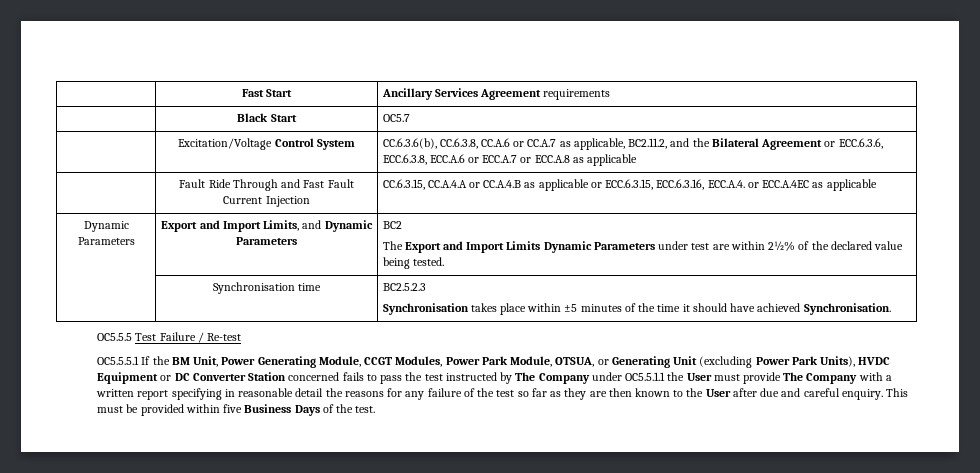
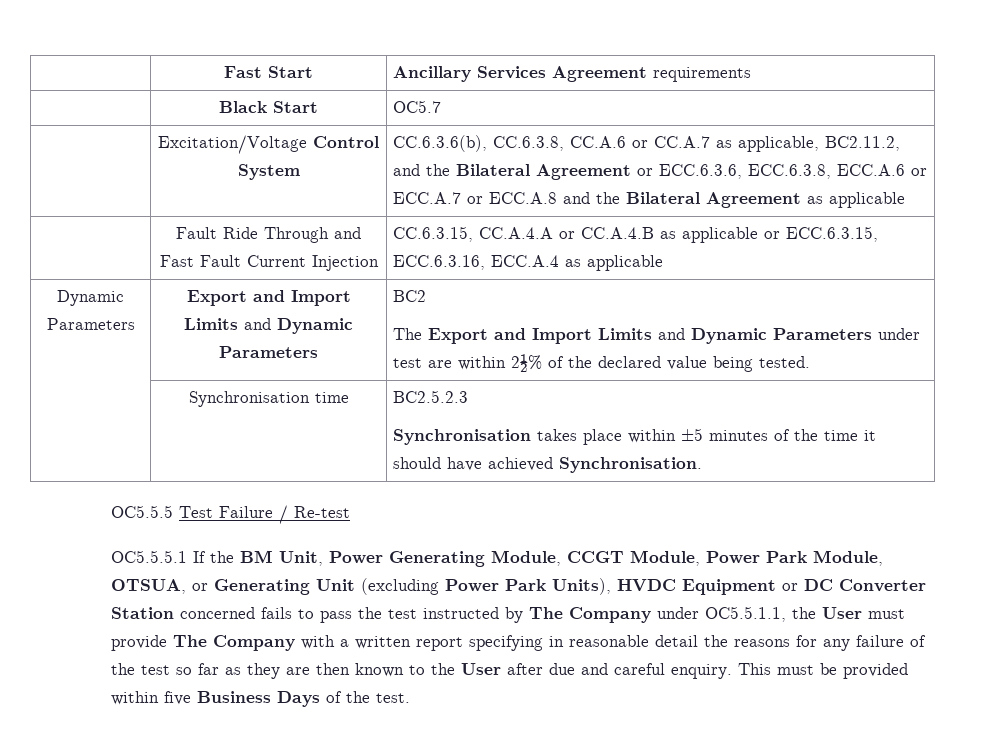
(570, 159) none -> [562,192,801,208] and the Bilateral Agreement
[707,180,810,188] ECC.A.4. or ECC.A.4EC -> [490,255,559,267] ECC.A.4
[263,220,300,231] Limits, -> [184,318,238,330] Limits
(541, 245) none -> [657,328,685,340] and
[395,356,443,367] Modules, -> [630,550,701,566] Module,
[625,372,666,381] OC5.5.1.1 -> [705,606,787,622] OC5.5.1.1,

